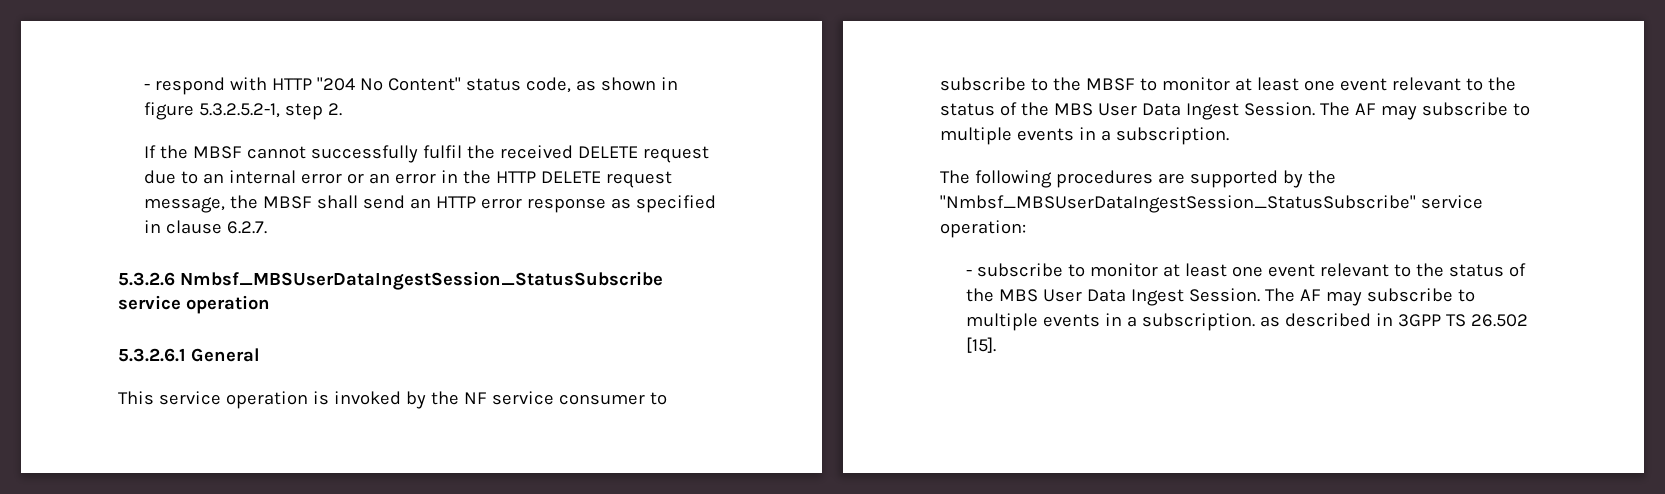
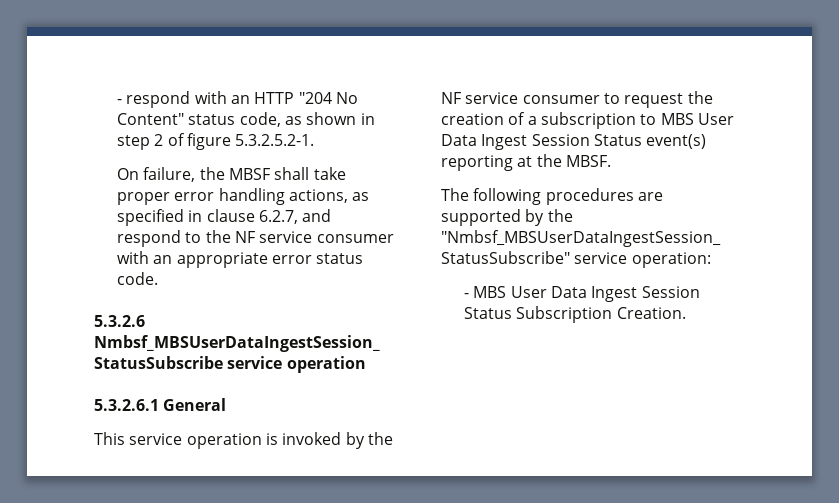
(268, 84) none -> [230,95,250,104] an
[144,102,343,120] [144,145,710,163] [144,170,673,188] [144,195,717,213] [144,220,268,234] figure 5.3.2.5.2-1, step 2. // If the MBSF cannot successfully fulfil the received DELETE request due to an internal error or an error in the HTTP DELETE request message, the MBSF shall send an HTTP error response as specified in clause 6.2.7. -> [116,133,315,150] [116,167,346,182] [116,188,370,205] [116,209,332,226] [116,230,394,247] [116,251,364,268] [116,272,158,285] step 2 of figure 5.3.2.5.2-1. // On failure, the MBSF shall take proper error handling actions, as specified in clause 6.2.7, and respond to the NF service consumer with an appropriate error status code.
[940,77,1516,91] [940,102,1530,120] [940,127,1229,145] subscribe to the MBSF to monitor at least one event relevant to the status of the MBS User Data Ingest Session. The AF may subscribe to multiple events in a subscription. -> [624,91,713,108] [441,112,734,129] [441,134,707,150] [441,154,611,171] request the creation of a subscription to MBS User Data Ingest Session Status event(s) reporting at the MBSF.
[977,263,1527,277] [966,288,1476,306] [966,313,1529,331] [966,337,997,353] subscribe to monitor at least one event relevant to the status of the MBS User Data Ingest Session. The AF may subscribe to multiple events in a subscription. as described in 3GPP TS 26.502 [15]. -> [473,286,700,302] [463,306,686,323] MBS User Data Ingest Session Status Subscription Creation.

